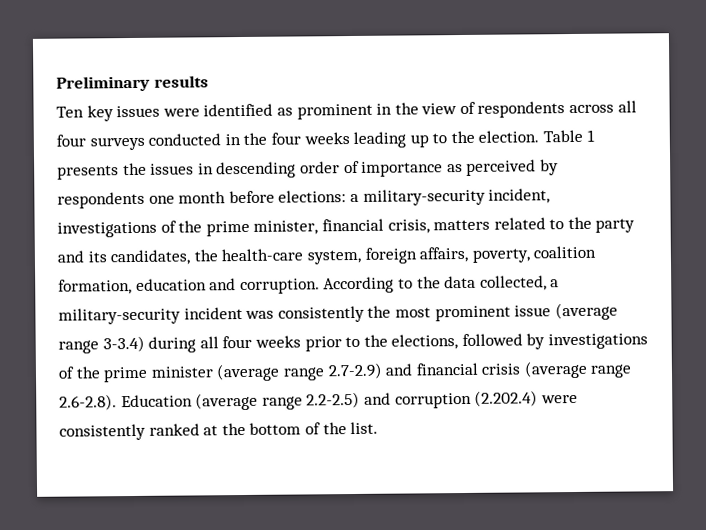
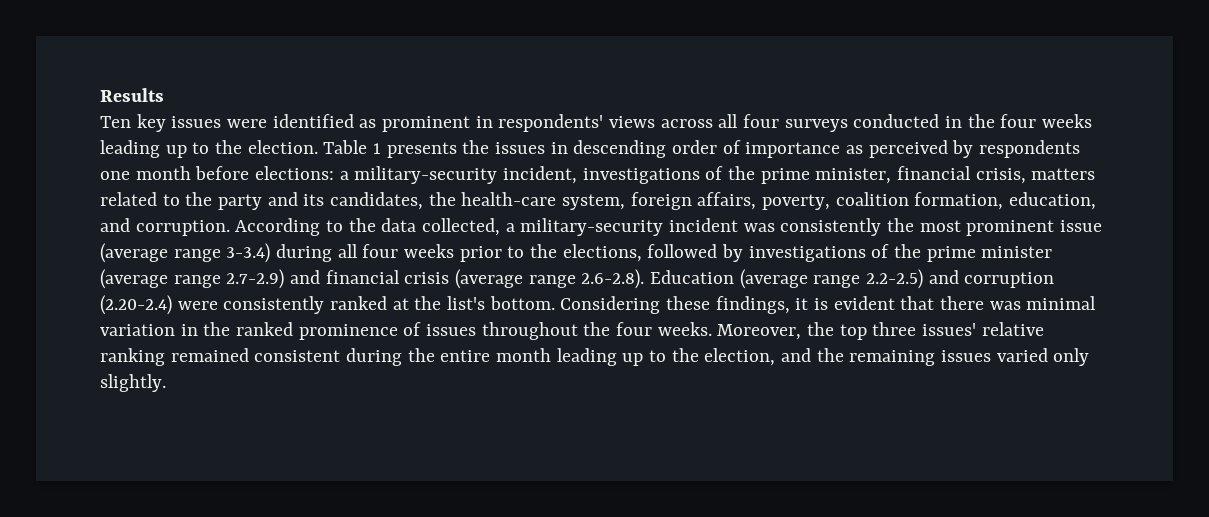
[56,75,209,92] Preliminary results -> [100,88,164,102] Results
[394,101,566,118] the view of respondents -> [498,114,656,132] respondents' views
[135,278,207,291] education -> [1009,192,1097,210] education,
[474,390,539,407] (2.202.4) -> [100,295,172,315] (2.20-2.4)
[249,421,379,435] bottom of the list. -> [447,296,1097,314] [100,322,1044,340] [100,348,1090,366] [100,374,166,392] list's bottom. Considering these findings, it is evident that there was minimal variation in the ranked prominence of issues throughout the four weeks. Moreover, the top three issues' relative ranking remained consistent during the entire month leading up to the election, and the remaining issues varied only slightly.

